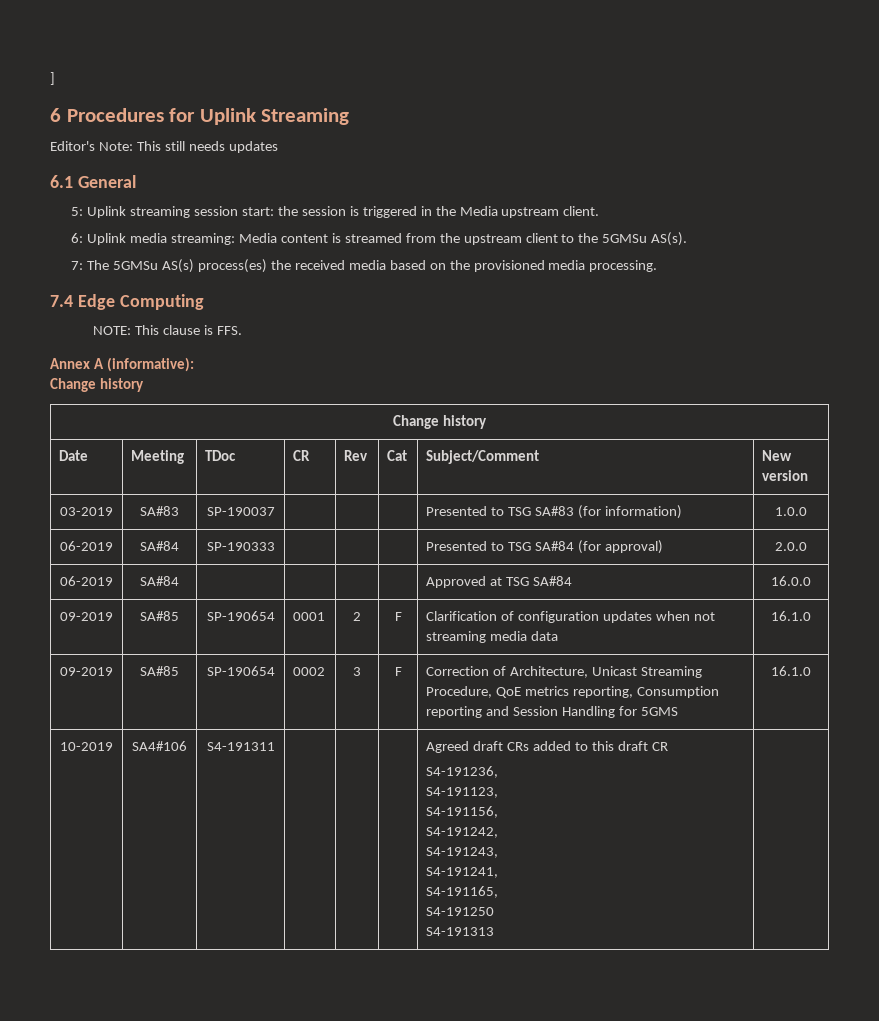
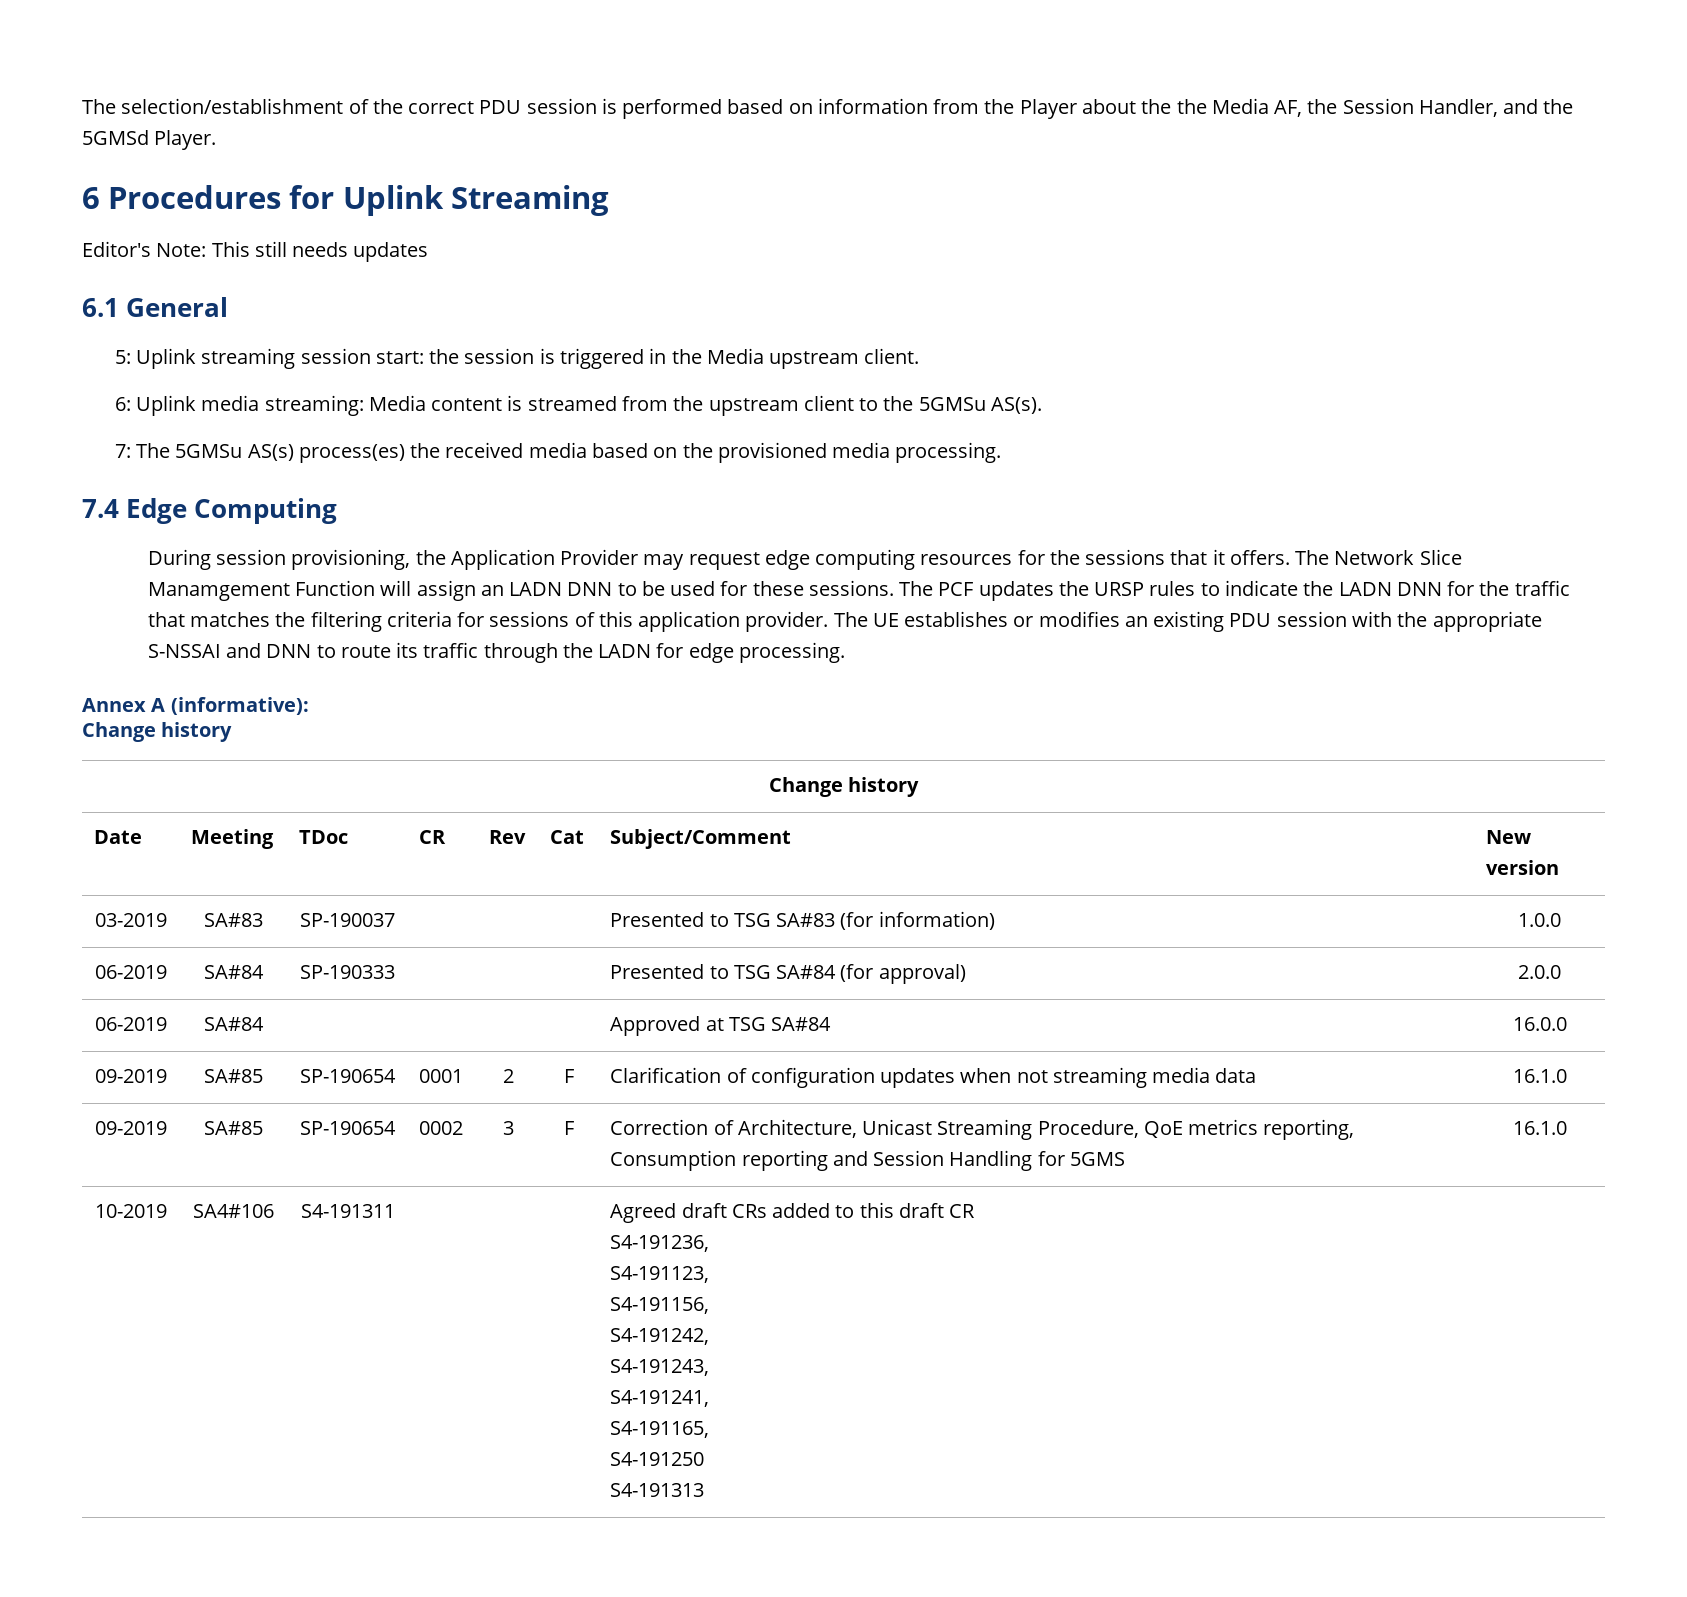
[50,72,55,85] ] -> [82,98,1574,119] [82,130,217,150] The selection/establishment of the correct PDU session is performed based on information from the Player about the the Media AF, the Session Handler, and the 5GMSd Player.
[92,325,242,335] NOTE: This clause is FFS. -> [147,549,1462,570] [147,580,1570,601] [147,611,1542,632] [147,642,845,663] During session provisioning, the Application Provider may request edge computing resources for the sessions that it offers. The Network Slice Manamgement Function will assign an LADN DNN to be used for these sessions. The PCF updates the URSP rules to indicate the LADN DNN for the traffic that matches the filtering criteria for sessions of this application provider. The UE establishes or modifies an existing PDU session with the appropriate S-NSSAI and DNN to route its traffic through the LADN for edge processing.

